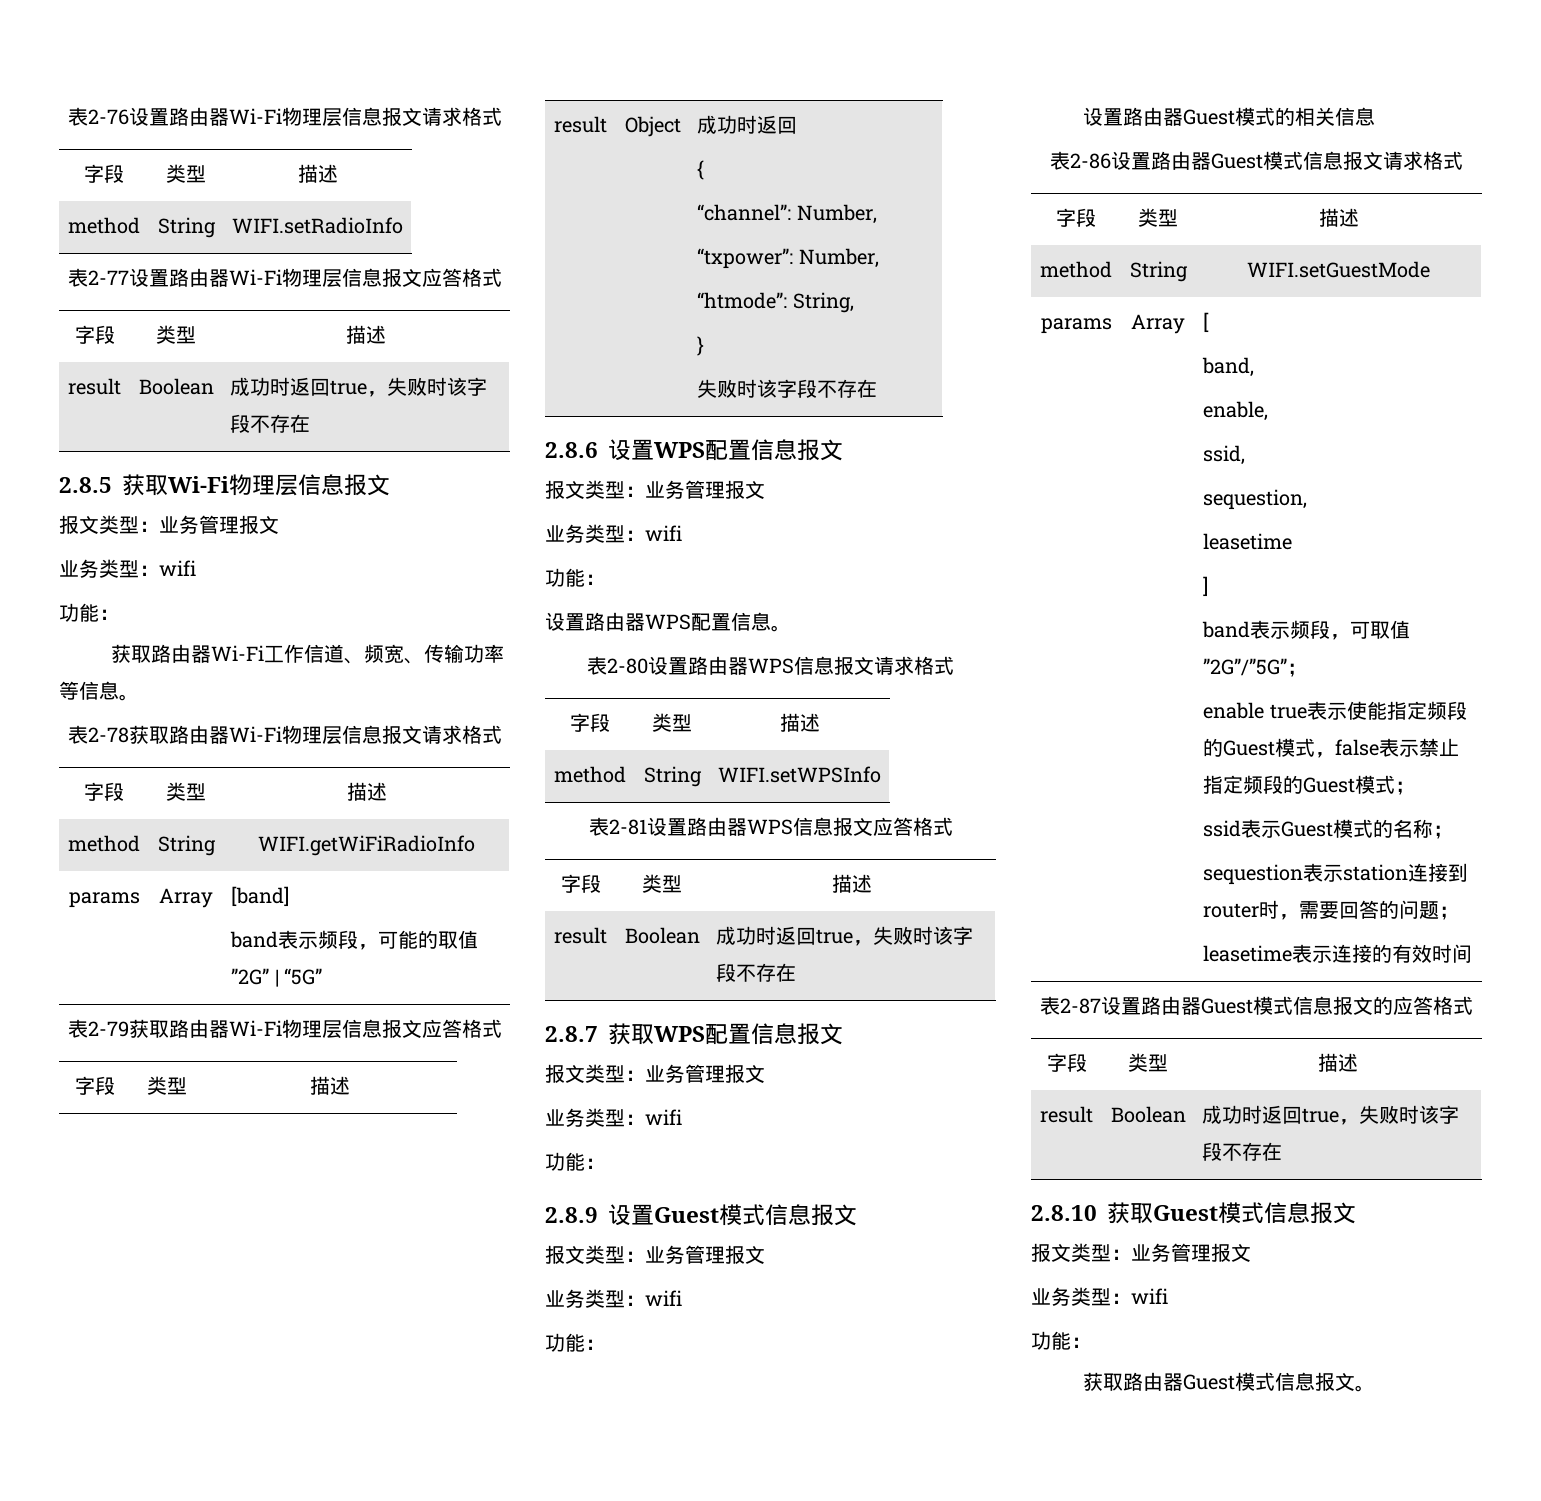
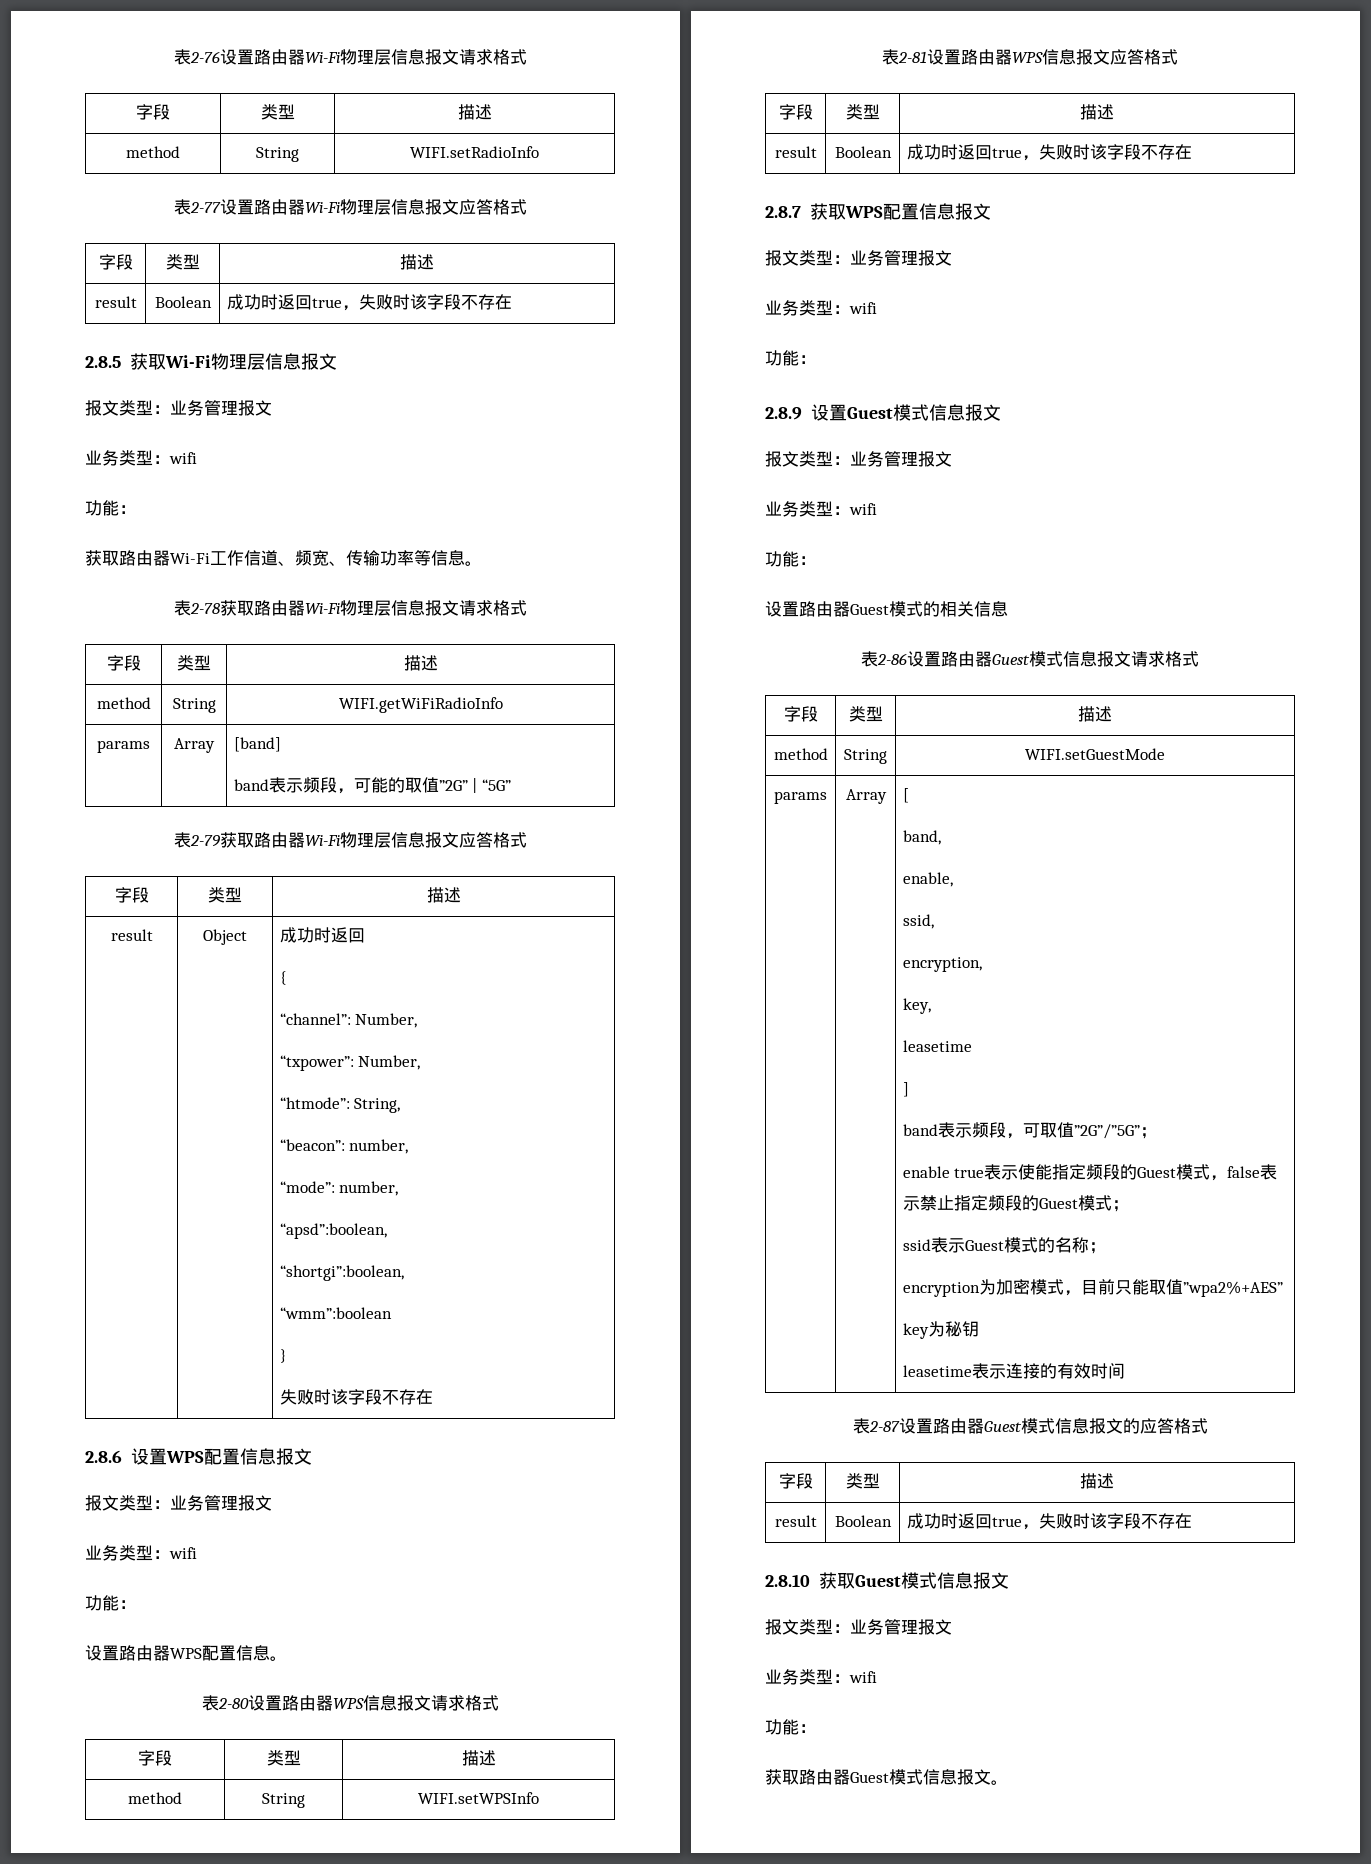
(854, 302) none -> [279,1139,409,1154] [279,1181,399,1196] [279,1223,387,1239] [279,1265,404,1281] [279,1307,392,1319] // “beacon”: number, // “mode”: number, // “apsd”:boolean, // “shortgi”:boolean, // “wmm”:boolean
[1203,489,1308,510] sequestion, -> [902,957,982,972] [902,998,931,1014] encryption, // key,
[1203,863,1469,885] [1203,900,1460,920] sequestion表示station连接到router时，需要回答的问题； -> [902,1279,1283,1297] [902,1321,979,1339] encryption为加密模式，目前只能取值”wpa2%+AES” // key为秘钥

